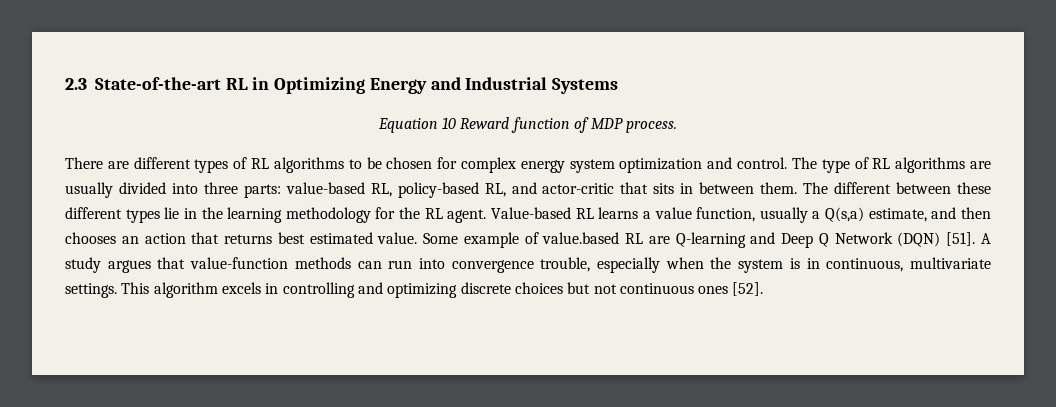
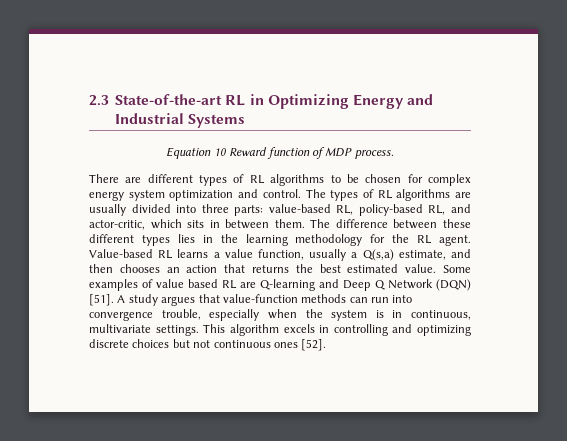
[821,159,850,173] type -> [330,190,359,201] types
[542,182,649,194] actor-critic that -> [89,219,182,230] actor-critic, which
[834,182,892,194] different -> [335,219,388,228] difference
[164,207,180,219] lie -> [177,234,195,243] lies
(273, 239) none -> [295,264,313,273] the
[463,232,620,248] example of value.based -> [89,279,218,291] examples of value based

